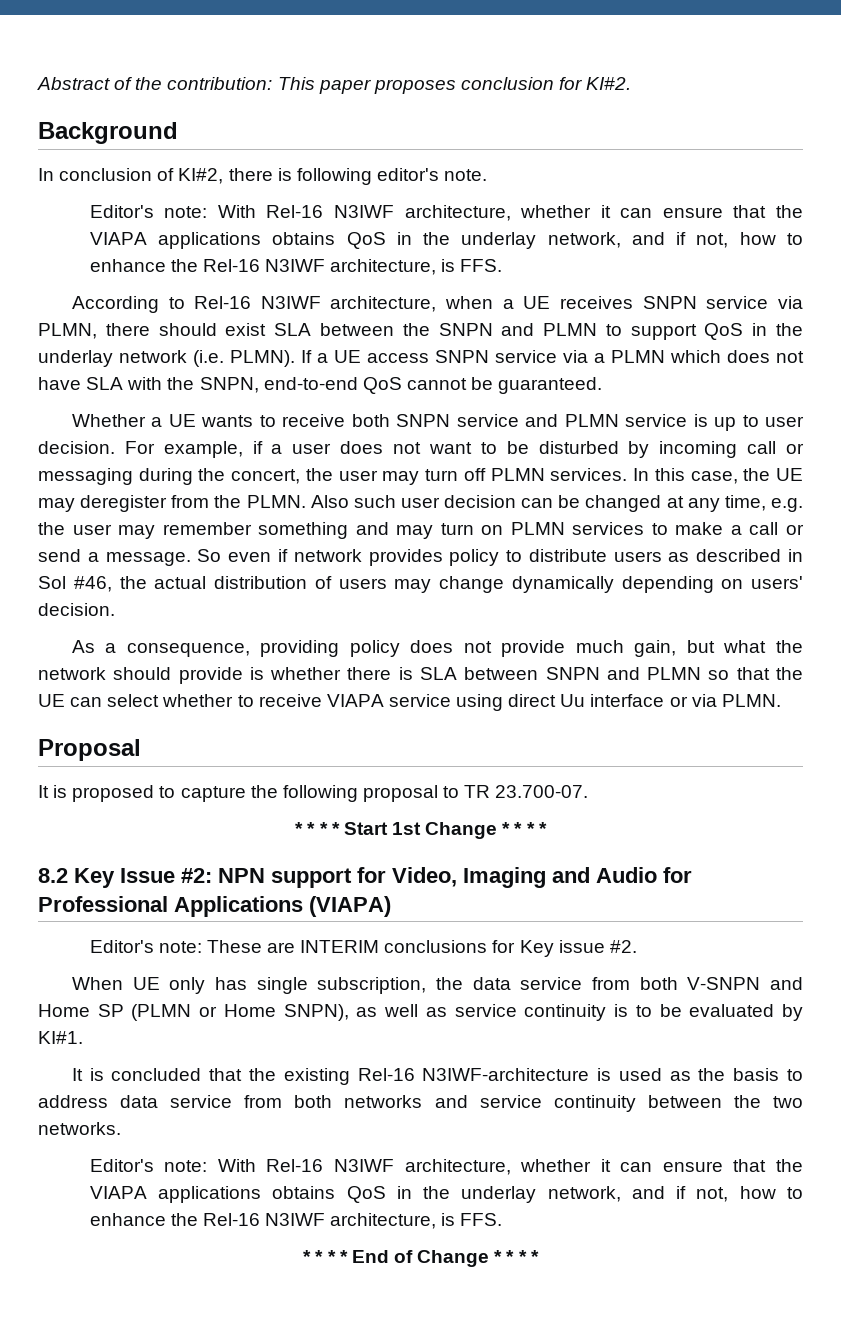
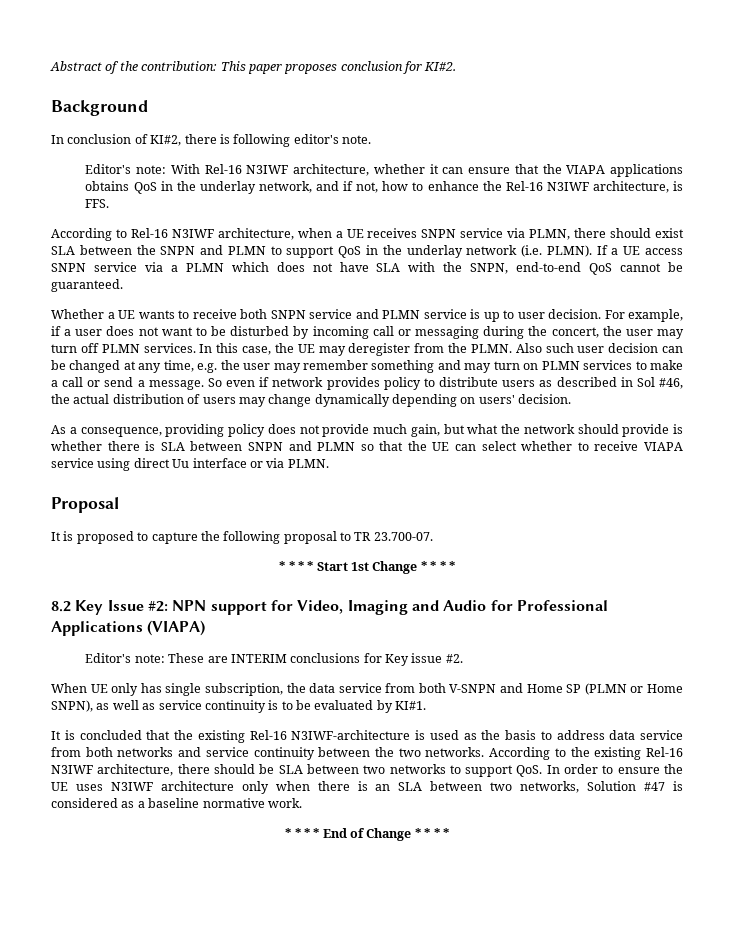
[89,1159,804,1175] [89,1186,803,1203] [89,1213,503,1229] // Editor's note: With Rel-16 N3IWF architecture, whether it can ensure that the VIAPA applications obtains QoS in the underlay network, and if not, how to enhance the Rel-16 N3IWF architecture, is FFS. -> [489,747,683,760] [51,764,683,777] [51,781,683,794] [51,798,302,808] According to the existing Rel-16 N3IWF architecture, there should be SLA between two networks to support QoS. In order to ensure the UE uses N3IWF architecture only when there is an SLA between two networks, Solution #47 is considered as a baseline normative work.

